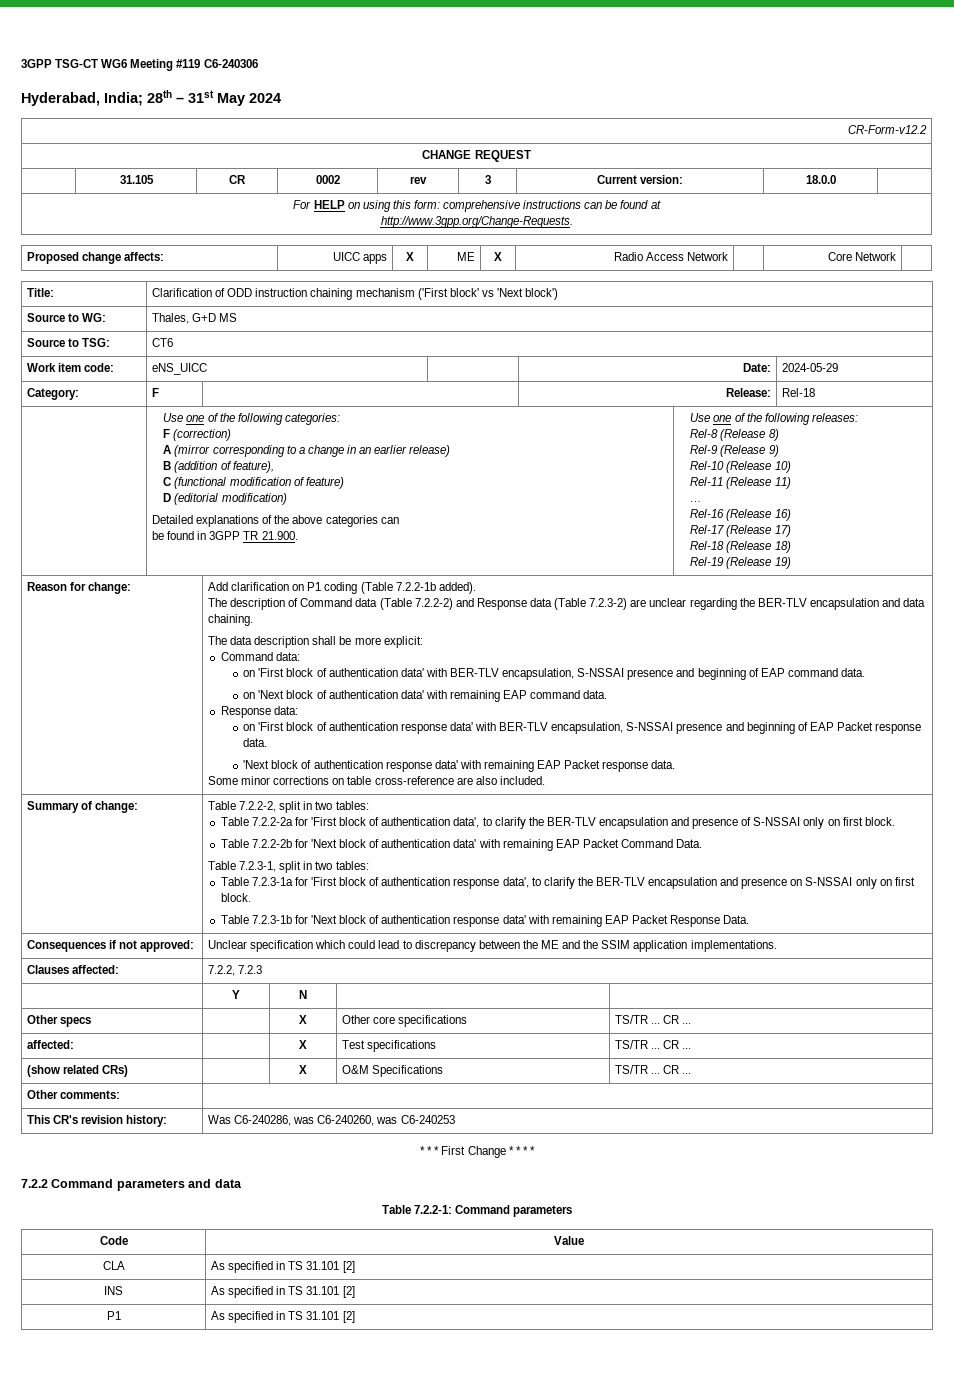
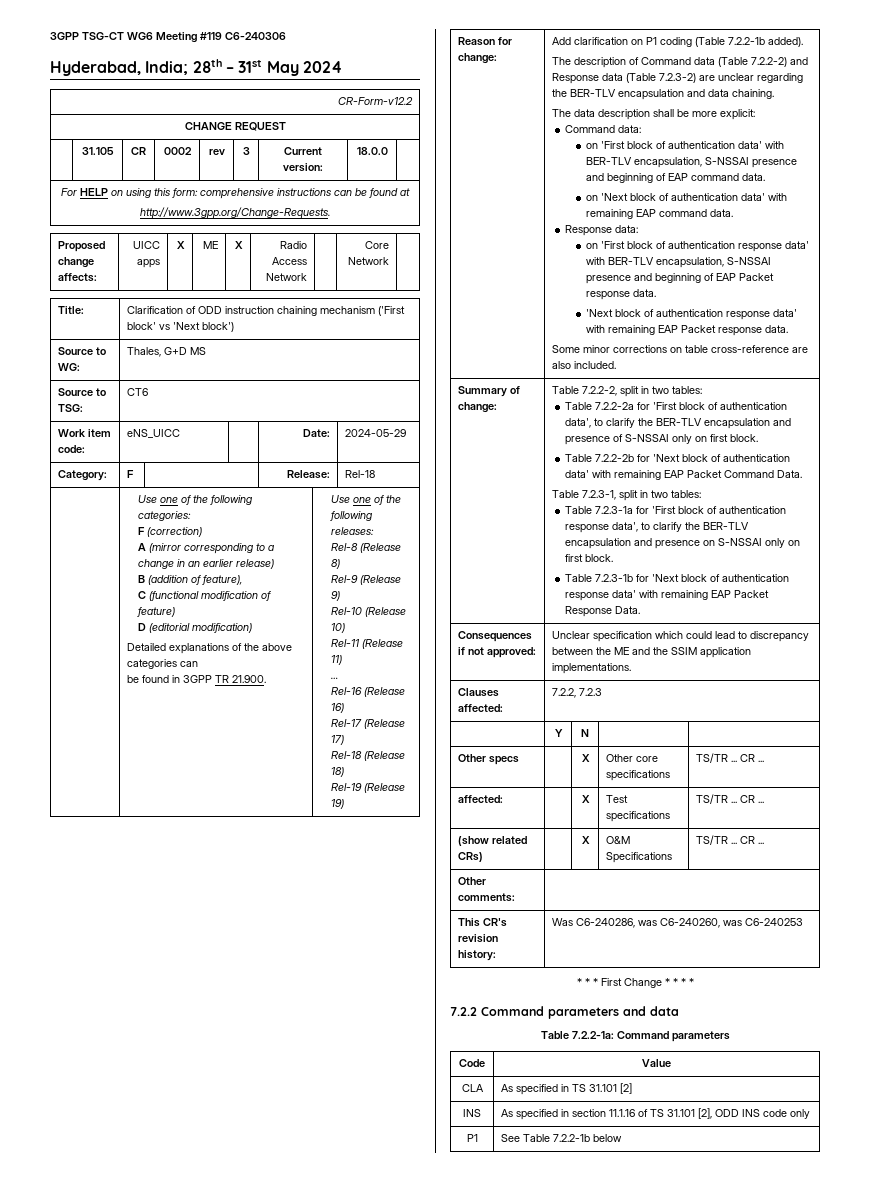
[413,1205,452,1214] 7.2.2-1: -> [571,1031,614,1039] 7.2.2-1a:
[288,1286,355,1298] [106,1311,121,1320] [211,1311,355,1323] TS 31.101 [2] // P1 | As specified in TS 31.101 [2] -> [572,1108,811,1119] [466,1134,478,1142] [501,1134,623,1142] section 11.1.16 of TS 31.101 [2], ODD INS code only // P1 | See Table 7.2.2-1b below

